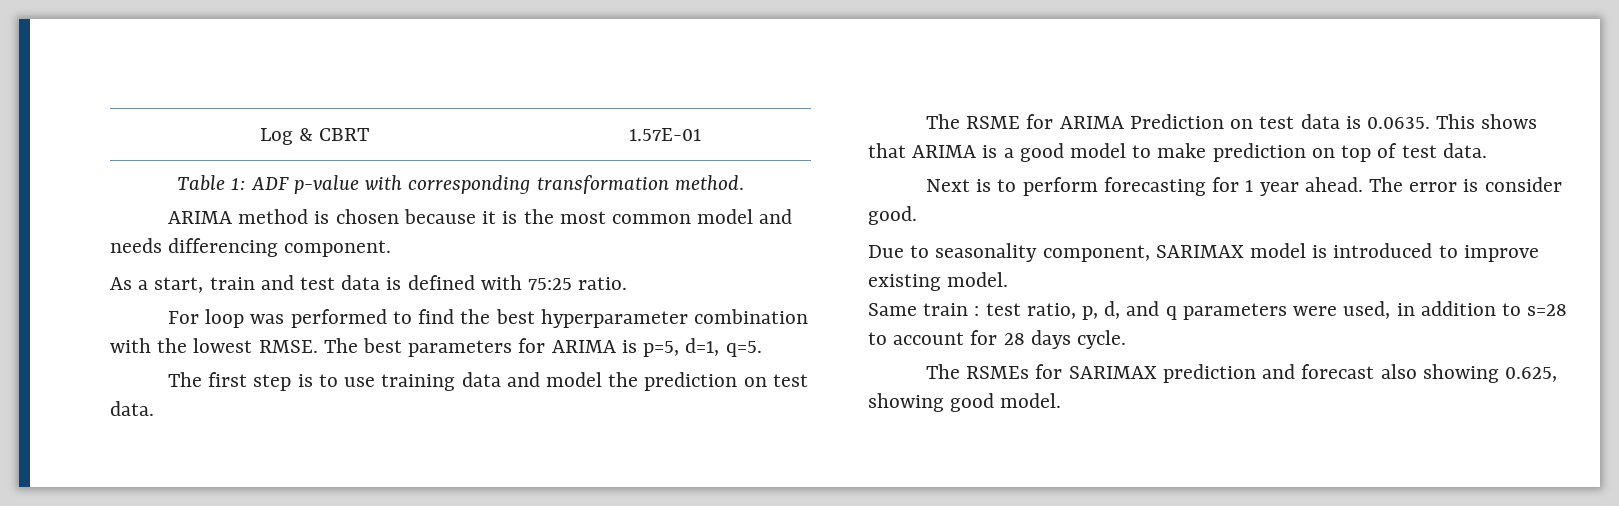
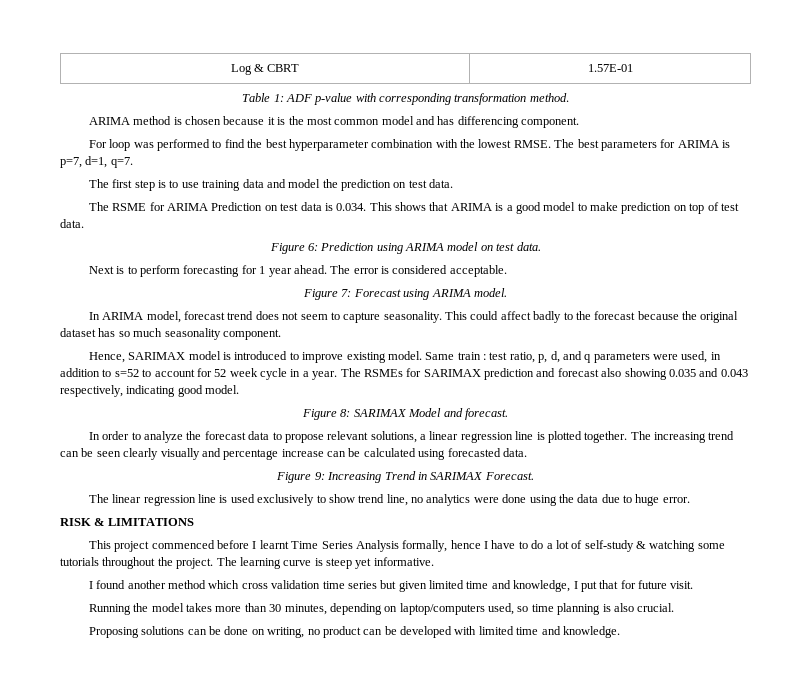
[110,238,162,253] needs -> [437,116,455,125] has
[110,275,628,293] // As a start, train and test data is defined with 75:25 ratio. -> (580, 122) none
[643,338,762,357] p=5, d=1, q=5. -> [60,156,133,168] p=7, d=1, q=7.
[1366,117,1430,129] 0.0635. -> [336,203,367,211] 0.034.
(1487, 150) none -> [269,242,541,254] // Figure 6: Prediction using ARIMA model on test data.
[1484,177,1562,192] [868,206,917,225] [868,243,1150,262] consider good. // Due to seasonality component, -> [392,265,507,277] [303,288,507,300] [88,311,739,323] [60,328,281,340] [88,352,125,363] considered acceptable. // Figure 7: Forecast using ARIMA model. // In ARIMA model, forecast trend does not seem to capture seasonality. This could affect badly to the forecast because the original dataset has so much seasonality component. // Hence,
(1009, 279) // -> (422, 355) none
[1527,304,1568,316] s=28 -> [114,369,139,377] s=52
[1003,330,1127,349] 28 days cycle. // -> [214,368,338,380] 52 week cycle in a year.
[1504,367,1557,382] [868,393,1062,412] 0.625, showing good model. -> [668,368,748,377] [60,385,240,397] [302,408,508,420] [88,431,735,443] [60,448,527,460] [276,471,534,483] [88,494,690,506] [60,518,194,526] [88,540,725,552] [60,557,434,569] [88,580,694,592] [88,603,675,615] [88,626,620,638] 0.035 and 0.043 respectively, indicating good model. // Figure 8: SARIMAX Model and forecast. // In order to analyze the forecast data to propose relevant solutions, a linear regression line is plotted together. The increasing trend can be seen clearly visually and percentage increase can be calculated using forecasted data. // Figure 9: Increasing Trend in SARIMAX Forecast. // The linear regression line is used exclusively to show trend line, no analytics were done using the data due to huge error. // RISK & LIMITATIONS // This project commenced before I learnt Time Series Analysis formally, hence I have to do a lot of self-study & watching some tutorials throughout the project. The learning curve is steep yet informative. // I found another method which cross validation time series but given limited time and knowledge, I put that for future visit. // Running the model takes more than 30 minutes, depending on laptop/computers used, so time planning is also crucial. // Proposing solutions can be done on writing, no product can be developed with limited time and knowledge.

